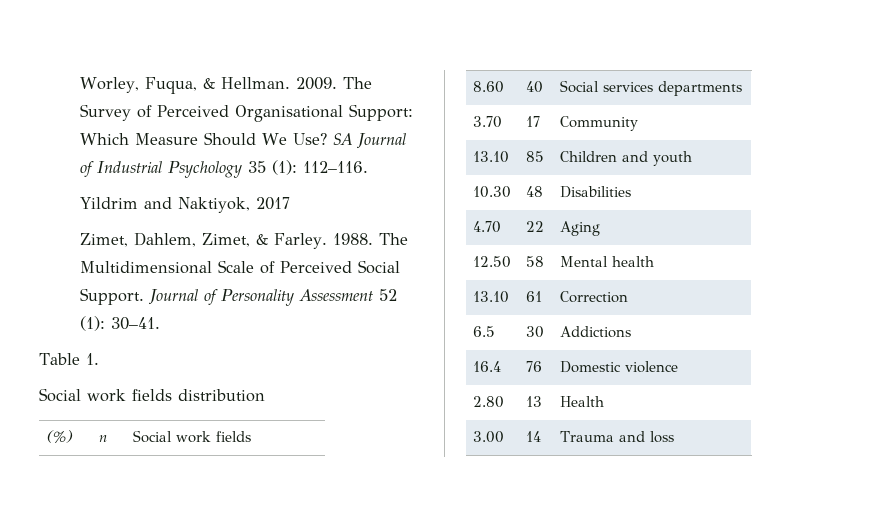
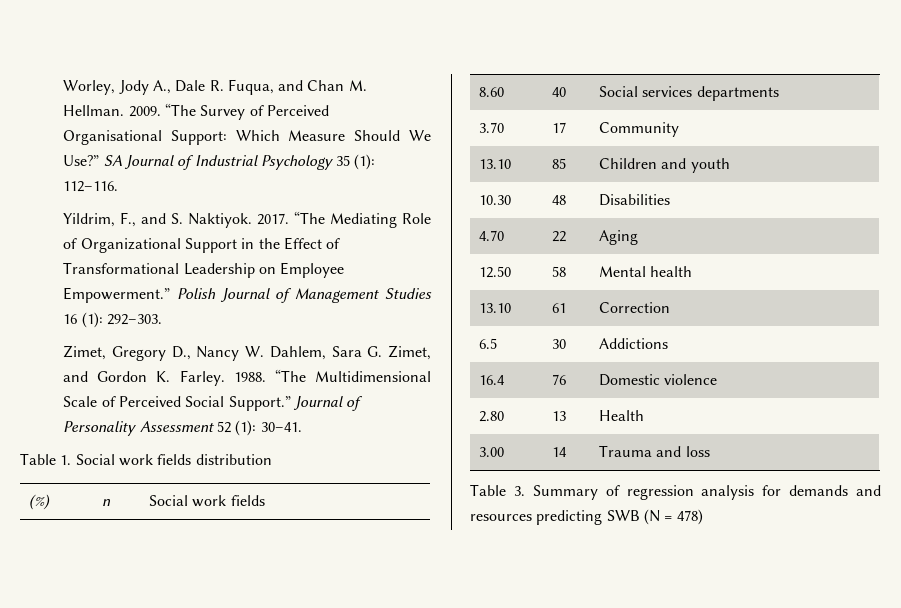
[145,77,216,94] Fuqua, & -> [118,79,367,95] Jody A., Dale R. Fuqua, and Chan M.
[343,77,373,89] The -> [164,103,196,116] “The
[293,133,328,145] Use? -> [63,155,100,166] Use?”
[80,197,291,213] [80,232,269,247] Yildrim and Naktiyok, 2017 // Zimet, Dahlem, Zimet, & -> [63,211,431,228] [63,237,341,253] [63,262,345,278] [63,287,432,303] [63,312,162,328] [63,345,431,361] [63,371,171,382] Yildrim, F., and S. Naktiyok. 2017. “The Mediating Role of Organizational Support in the Effect of Transformational Leadership on Employee Empowerment.” Polish Journal of Management Studies 16 (1): 292–303. // Zimet, Gregory D., Nancy W. Dahlem, Sara G. Zimet, and Gordon K.
[379,233,409,245] The -> [274,369,306,382] “The
[80,288,145,305] Support. -> [228,396,291,411] Support.”
(99, 359) // -> (72, 460) none
(675, 437) none -> [470,484,881,500] [470,509,703,525] // Table 3. Summary of regression analysis for demands and resources predicting SWB (N = 478)

